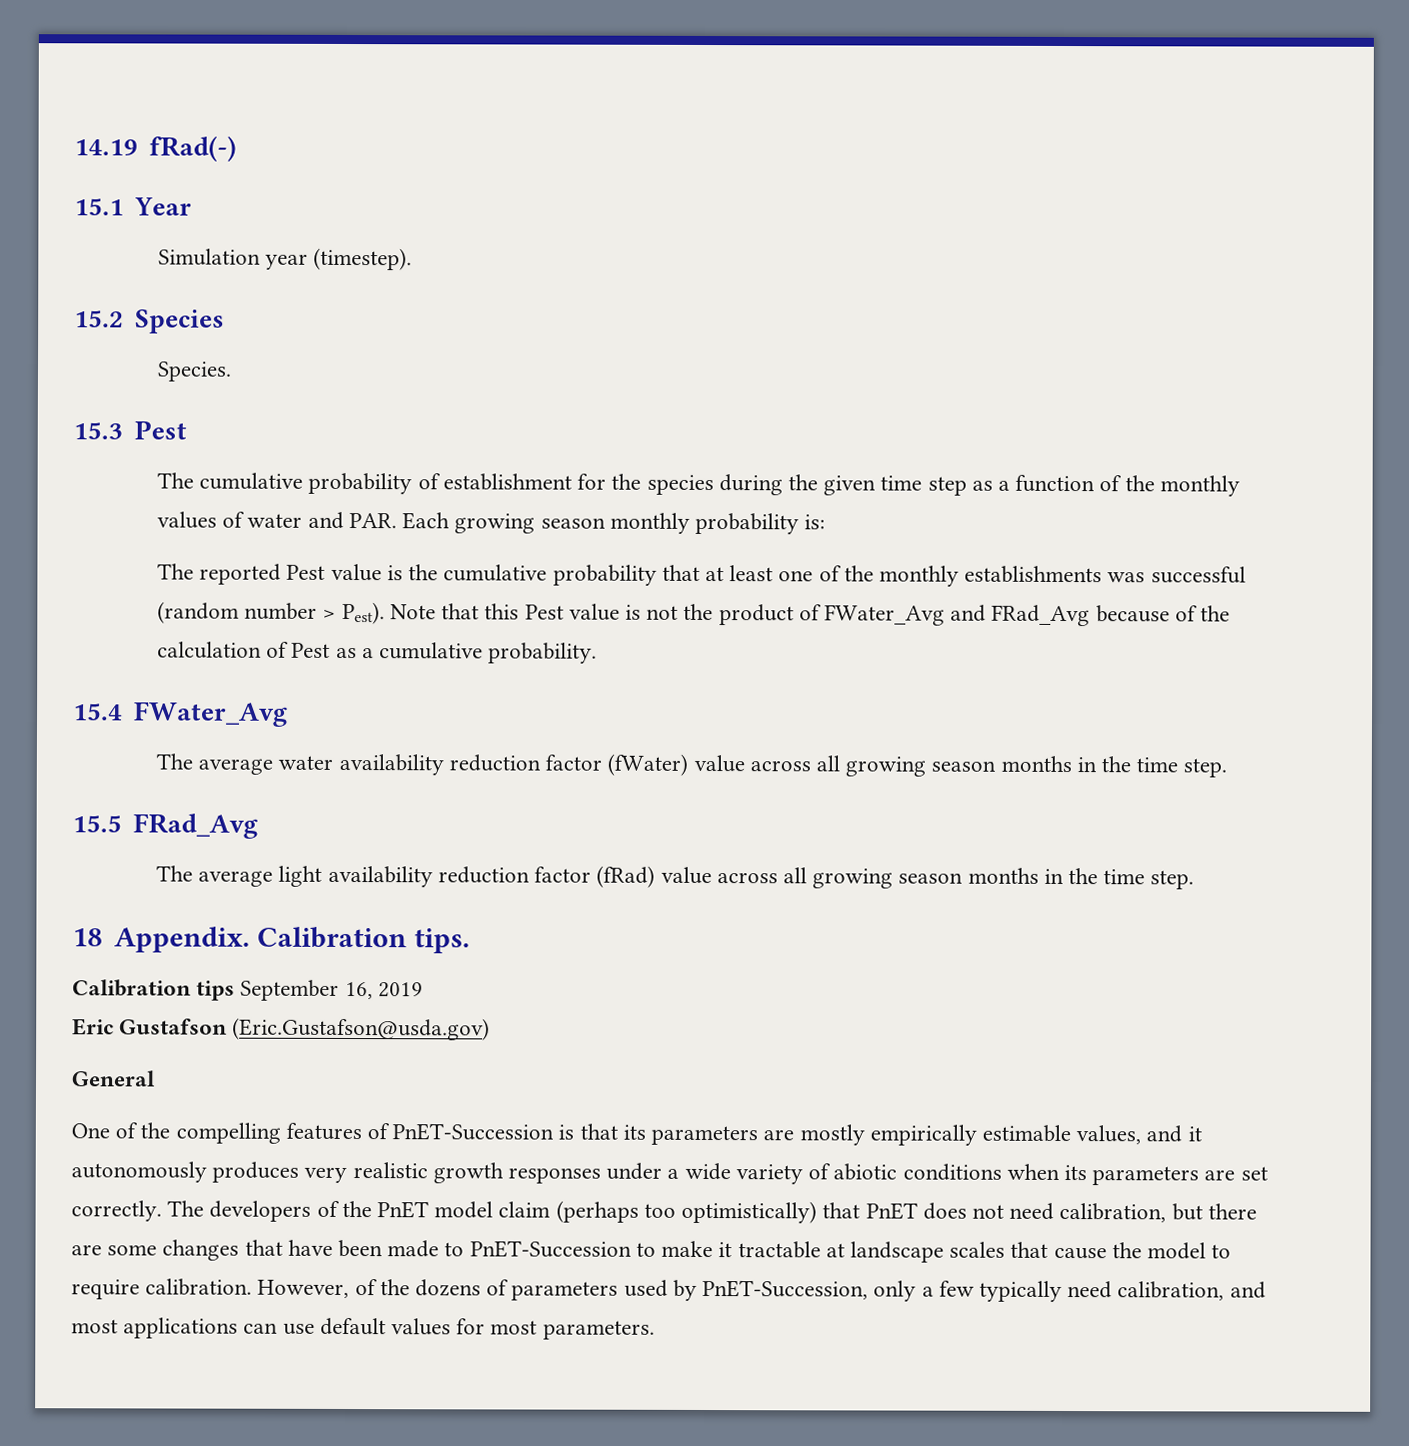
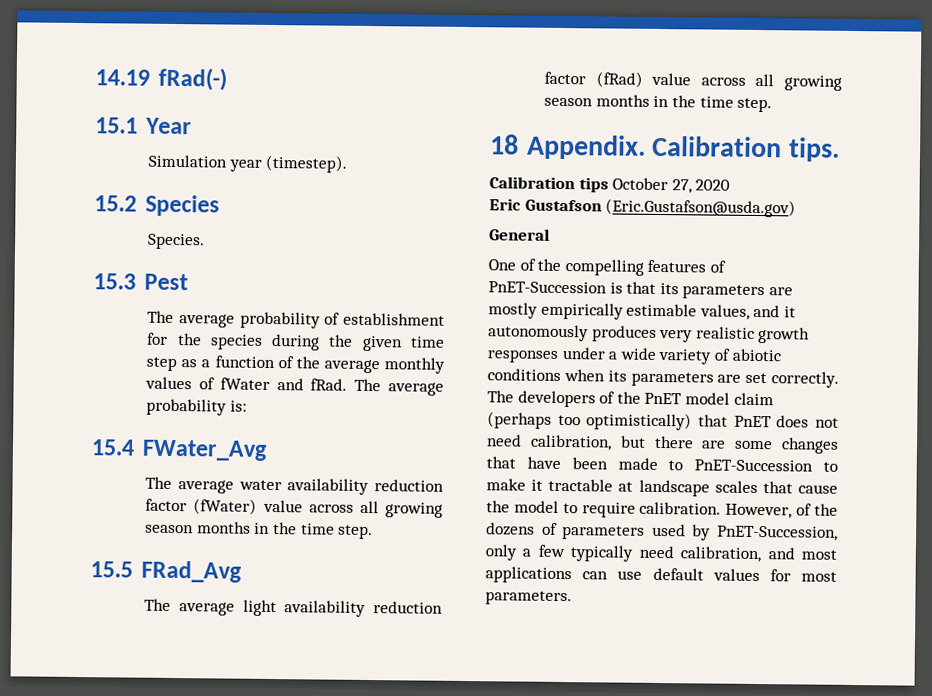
[199,472,304,490] cumulative -> [178,314,235,328] average
(1155, 483) none -> [323,359,380,374] average
[247,511,826,535] [157,563,1246,587] [157,601,1231,627] [157,641,598,664] water and PAR. Each growing season monthly probability is: // The reported Pest value is the cumulative probability that at least one of the monthly establishments was successful (random number > Pest). Note that this Pest value is not the product of FWater_Avg and FRad_Avg because of the calculation of Pest as a cumulative probability. -> [219,377,444,396] [146,398,247,416] fWater and fRad. The average probability is:
[240,979,423,1001] September 16, 2019 -> [612,177,731,194] October 27, 2020

